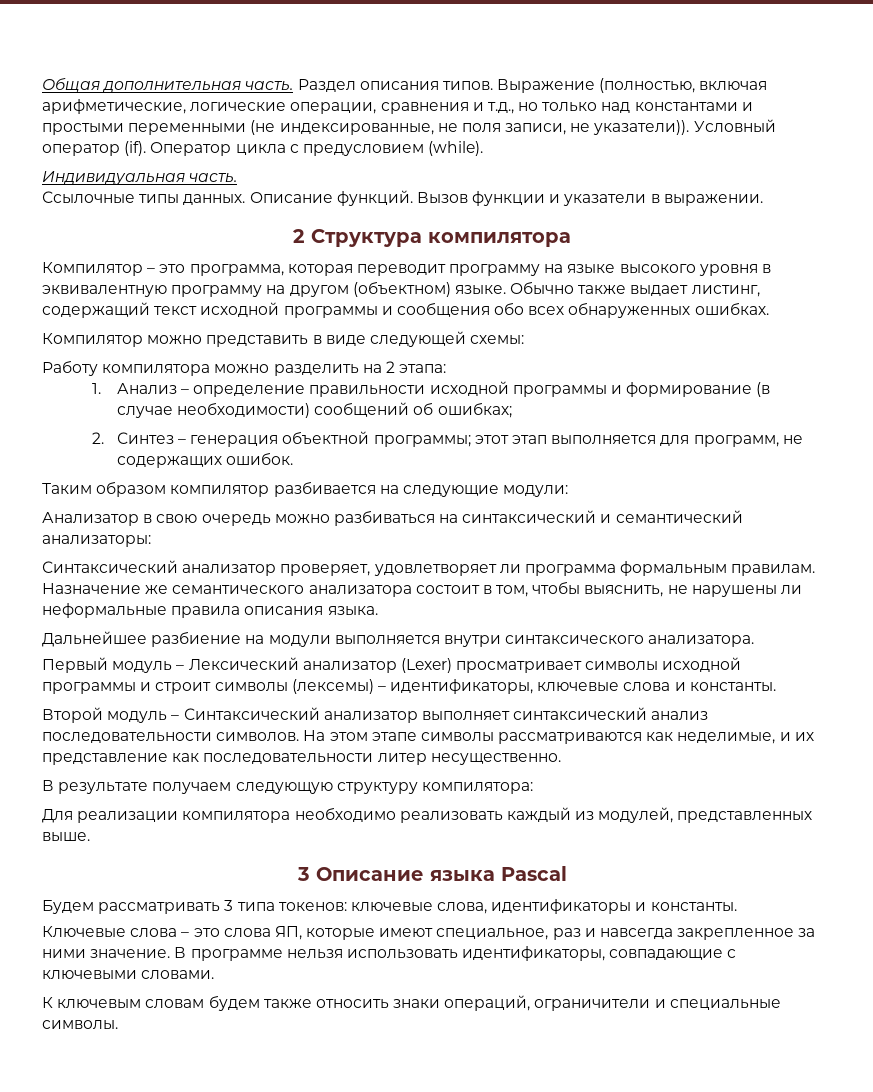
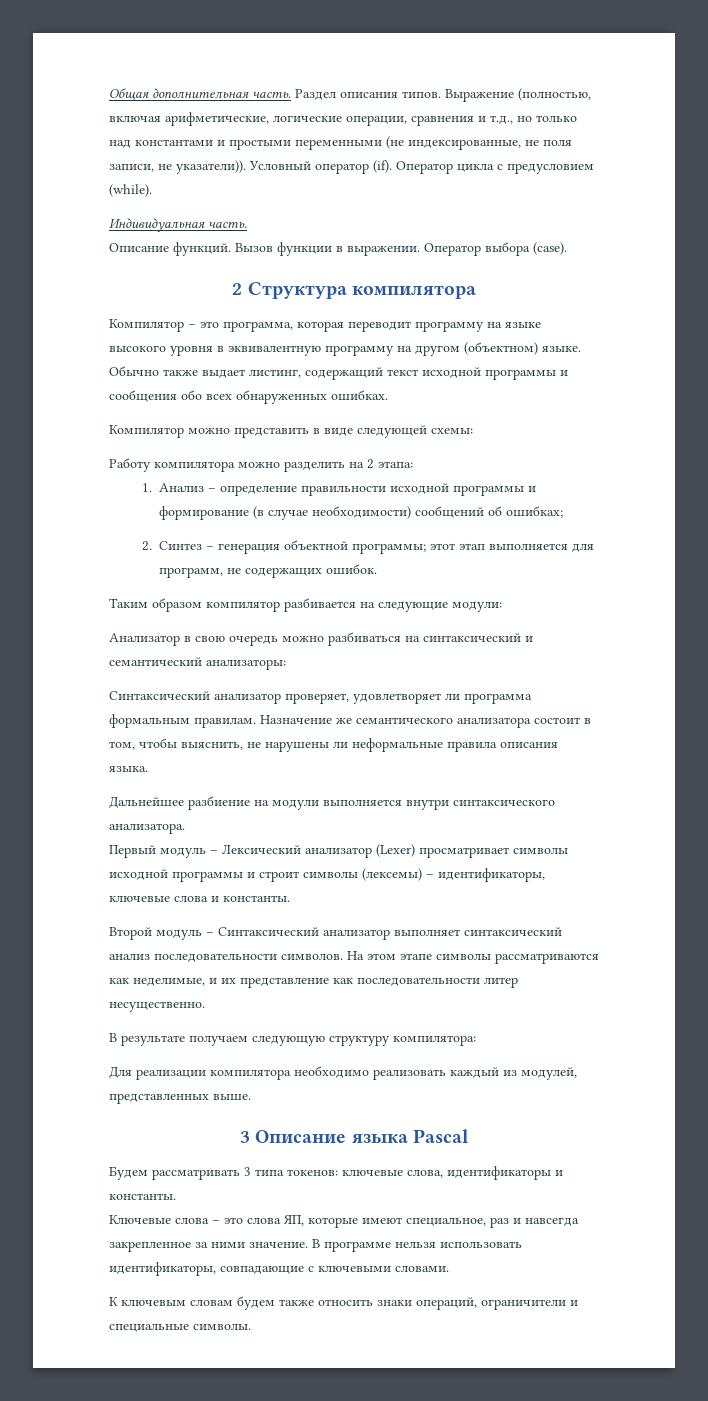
[42,191,246,205] Ссылочные типы данных. -> (247, 224) none
[549,194,647,206] и указатели -> (332, 249) none
(763, 200) none -> [424,242,567,256] Оператор выбора (case).

